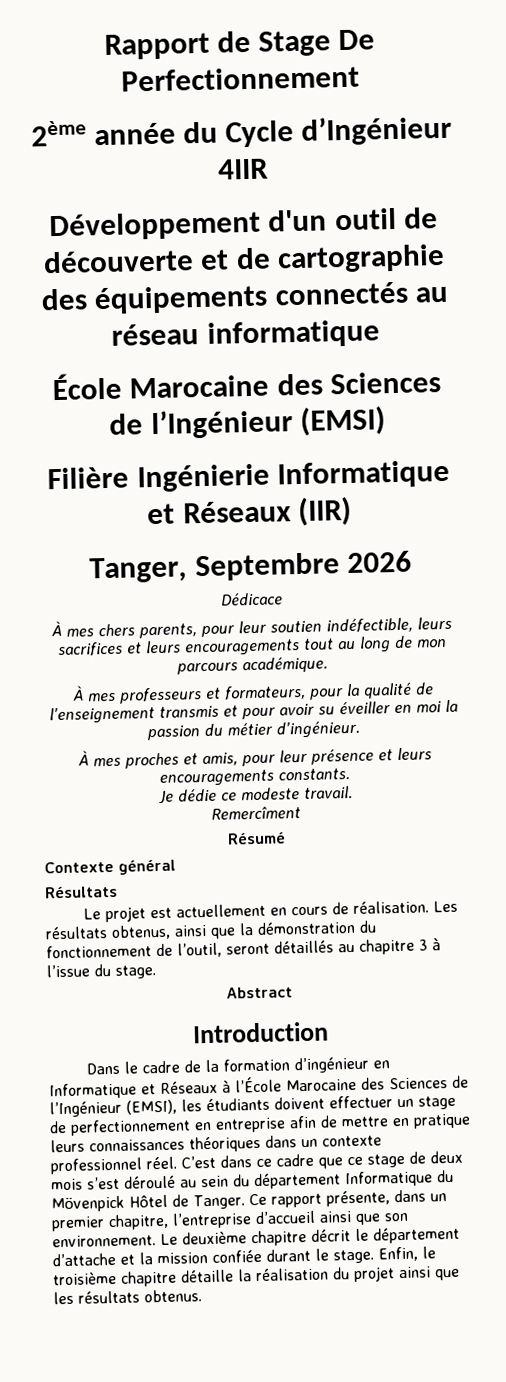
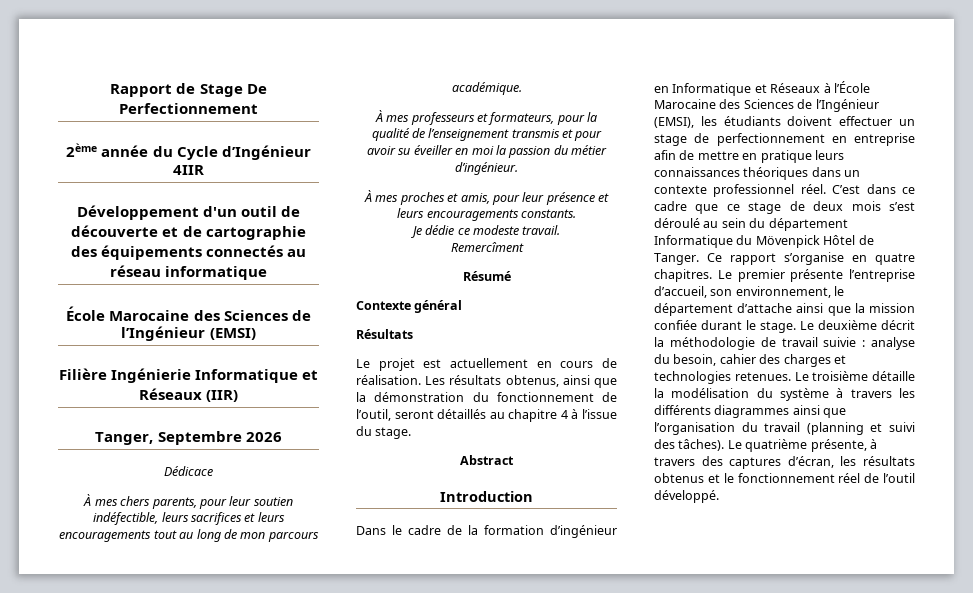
[419,939,428,951] 3 -> [560,410,568,419] 4
[325,1189,447,1207] [51,1210,409,1232] [52,1229,351,1248] présente, dans un premier chapitre, l’entreprise d’accueil ainsi que son environnement. Le deuxième chapitre décrit -> [784,252,915,265] [654,269,915,282] [654,286,831,298] s’organise en quatre chapitres. Le premier présente l’entreprise d’accueil, son environnement,
[120,1254,135,1265] et -> [796,303,851,316] ainsi que
[378,1246,436,1262] [53,1266,460,1287] [53,1289,202,1305] Enfin, le troisième chapitre détaille la réalisation du projet ainsi que les résultats obtenus. -> [800,320,915,330] [654,337,915,350] [654,354,846,367] [654,371,915,384] [654,388,915,401] [654,405,847,418] [654,422,915,435] [654,439,877,452] [654,456,915,469] [654,473,915,483] [654,490,719,503] Le deuxième décrit la méthodologie de travail suivie : analyse du besoin, cahier des charges et technologies retenues. Le troisième détaille la modélisation du système à travers les différents diagrammes ainsi que l’organisation du travail (planning et suivi des tâches). Le quatrième présente, à travers des captures d’écran, les résultats obtenus et le fonctionnement réel de l’outil développé.

